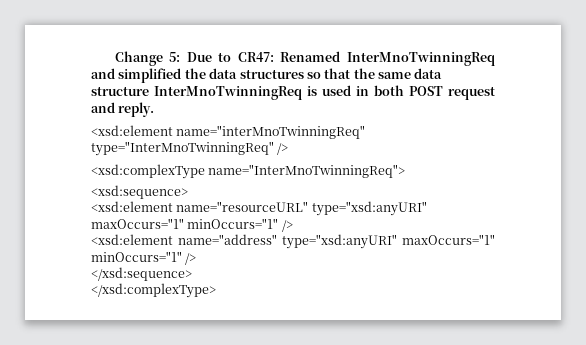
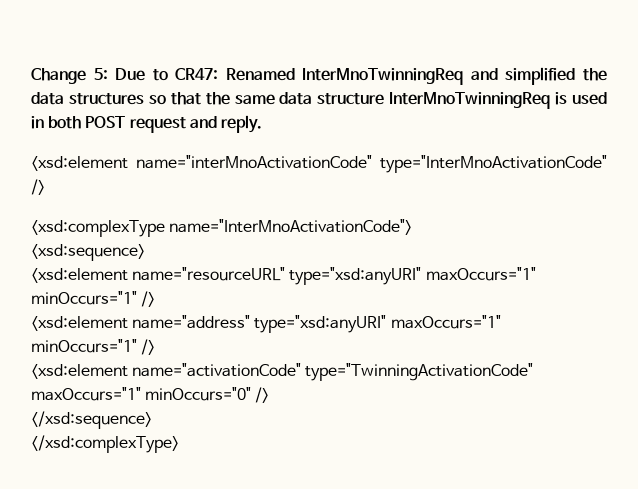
[176,125,366,139] [91,141,274,156] name="interMnoTwinningReq" type="InterMnoTwinningReq" -> [136,155,607,173] name="interMnoActivationCode" type="InterMnoActivationCode"
[208,164,406,178] name="InterMnoTwinningReq"> -> [169,219,413,235] name="InterMnoActivationCode">
(197, 259) none -> [31,363,534,381] [31,387,270,403] // <xsd:element name="activationCode" type="TwinningActivationCode" maxOccurs="1" minOccurs="0" />

